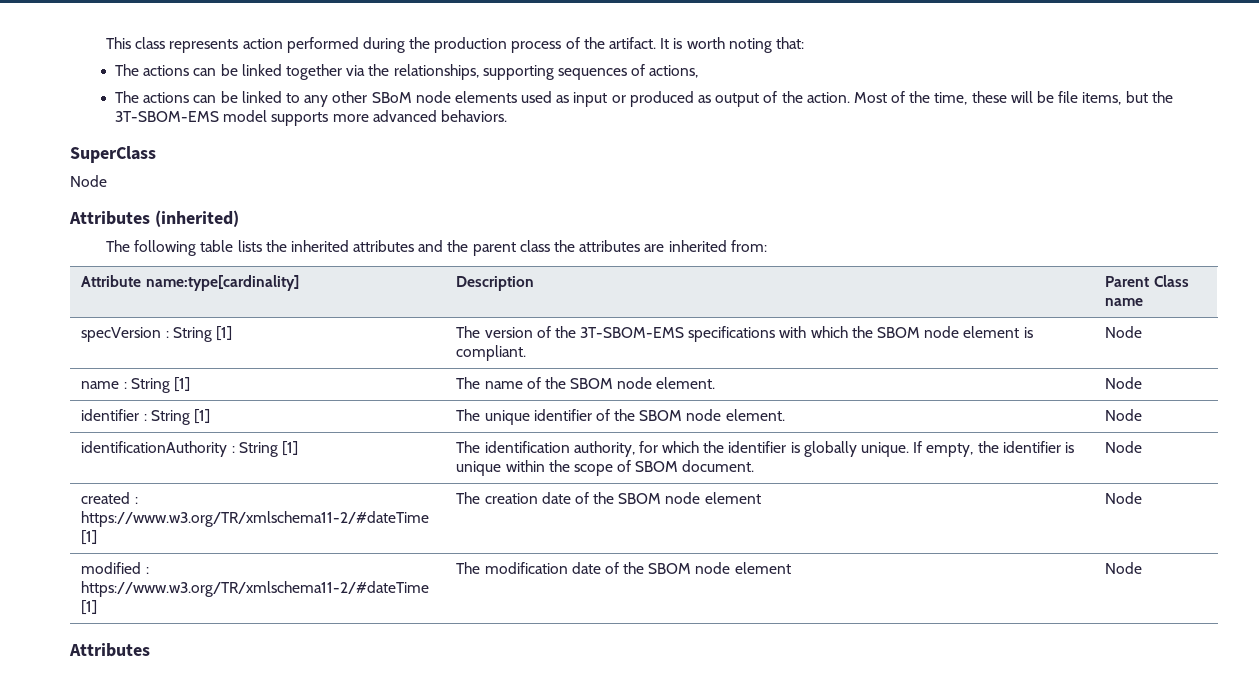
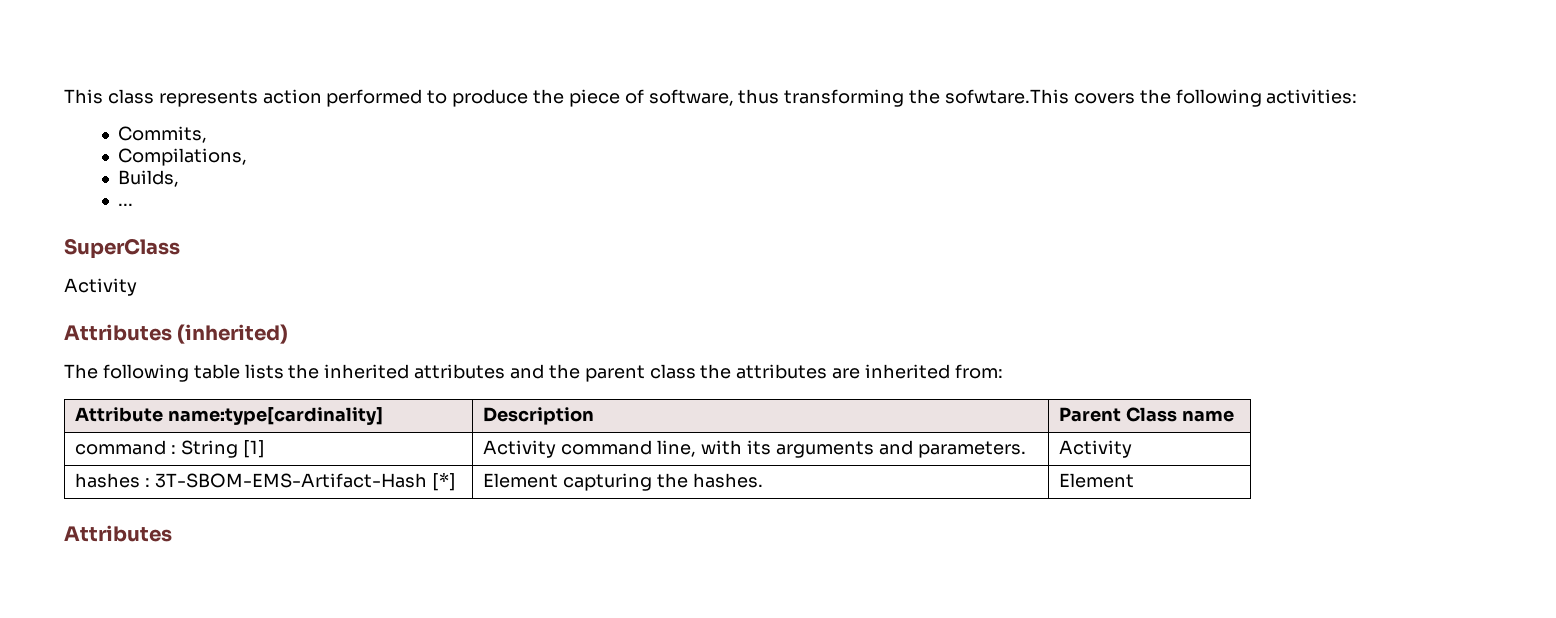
[362,37,804,53] [115,64,699,80] [115,91,1173,107] [115,110,507,126] during the production process of the artifact. It is worth noting that: // The actions can be linked together via the relationships, supporting sequences of actions, // The actions can be linked to any other SBoM node elements used as input or produced as output of the action. Most of the time, these will be file items, but the 3T-SBOM-EMS model supports more advanced behaviors. -> [427,89,1358,107] [117,126,207,143] [117,148,247,166] [117,170,179,187] [117,203,133,206] to produce the piece of software, thus transforming the sofwtare.This covers the following activities: // Commits, // Compilations, // Builds, // ...
[70,175,107,187] Node -> [64,278,137,296] Activity
[81,326,232,342] [456,326,1033,342] [456,345,527,361] [1105,326,1143,338] [81,377,190,393] [456,377,716,389] [1105,377,1143,389] [81,409,210,425] [456,409,785,425] [1105,409,1143,421] [81,441,298,457] [456,441,1074,457] [456,460,755,476] [1105,441,1143,453] [81,492,138,504] [81,511,430,527] [81,530,98,545] [456,492,761,504] [1105,492,1143,504] [81,562,149,574] [81,581,430,597] [81,600,98,615] [456,562,791,574] [1105,562,1143,574] specVersion : String [1] | The version of the 3T-SBOM-EMS specifications with which the SBOM node element is compliant. | Node // name : String [1] | The name of the SBOM node element. | Node // identifier : String [1] | The unique identifier of the SBOM node element. | Node // identificationAuthority : String [1] | The identification authority, for which the identifier is globally unique. If empty, the identifier is unique within the scope of SBOM document. | Node // created : https://www.w3.org/TR/xmlschema11-2/#dateTime [1] | The creation date of the SBOM node element | Node // modified : https://www.w3.org/TR/xmlschema11-2/#dateTime [1] | The modification date of the SBOM node element | Node -> [75,440,266,458] [483,440,1026,458] [1059,440,1133,458] [75,472,457,491] [483,473,764,491] [1059,473,1135,488] command : String [1] | Activity command line, with its arguments and parameters. | Activity // hashes : 3T-SBOM-EMS-Artifact-Hash [*] | Element capturing the hashes. | Element

